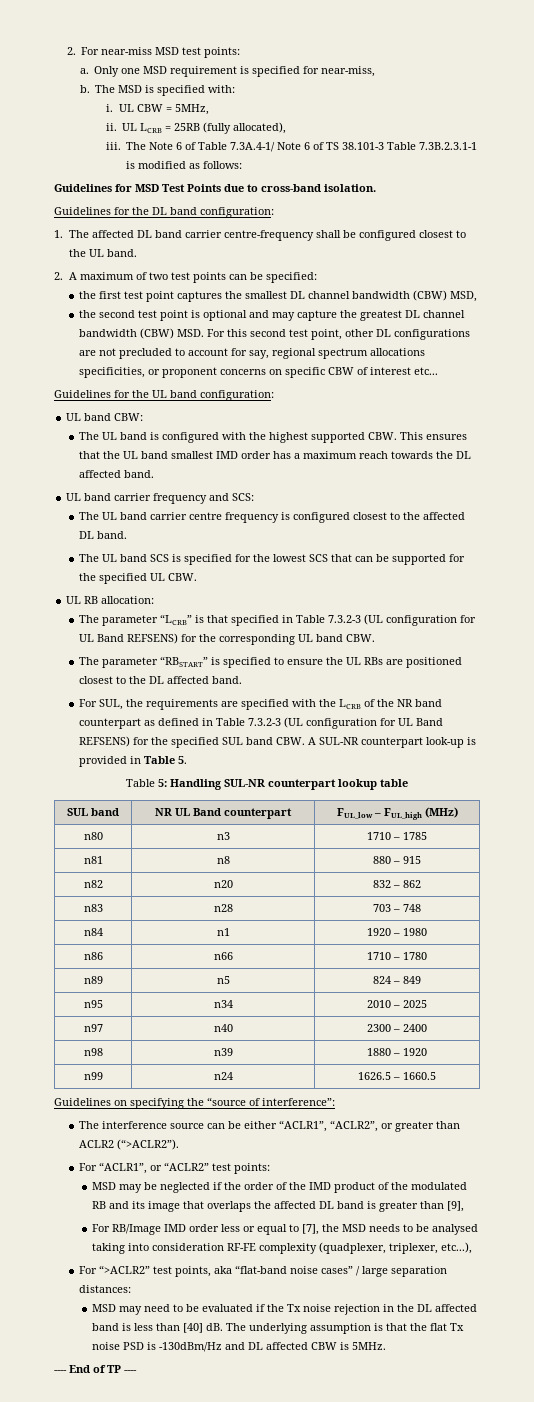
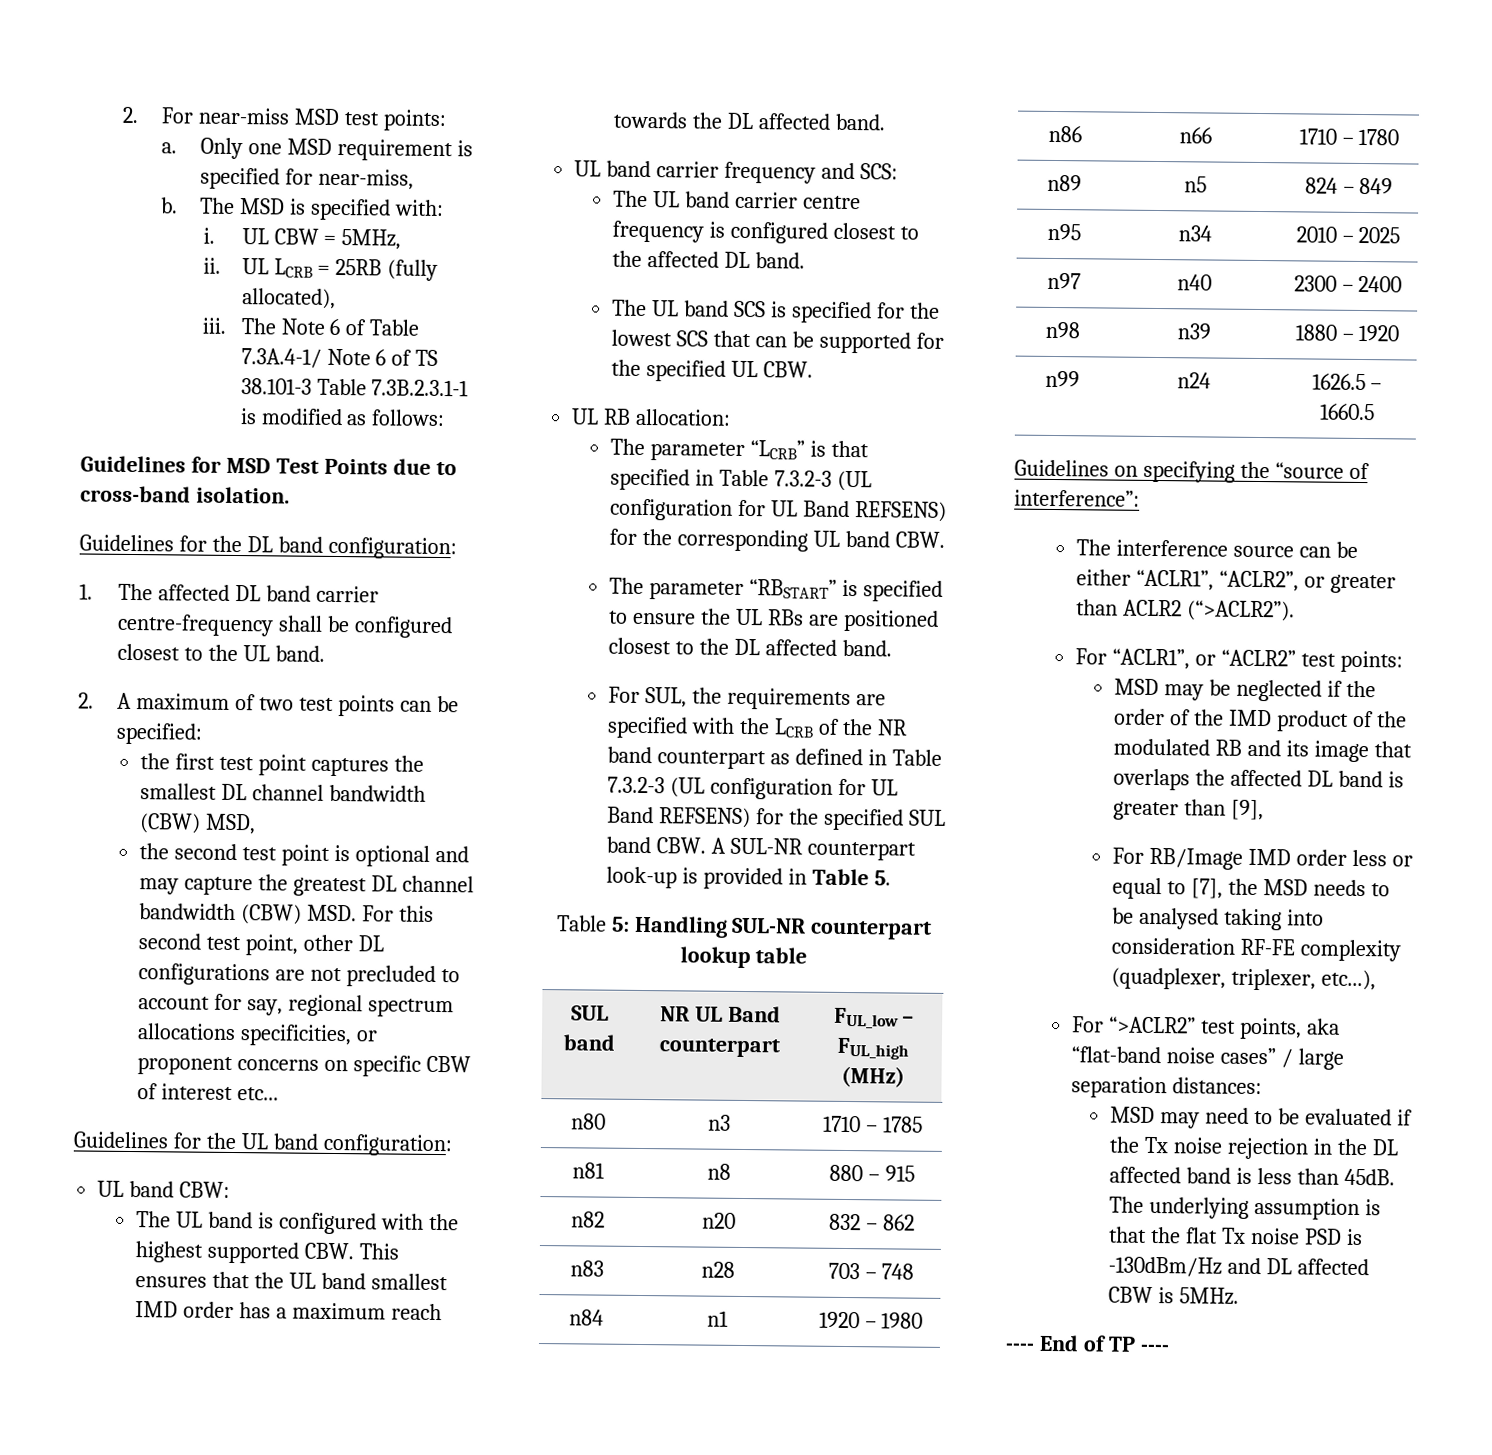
[183,1323,224,1333] [40] dB. -> [1343,1168,1395,1186] 45dB.

